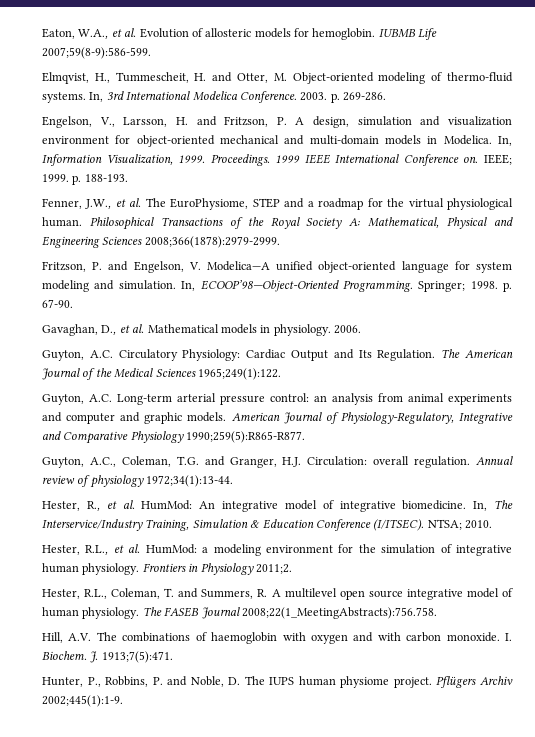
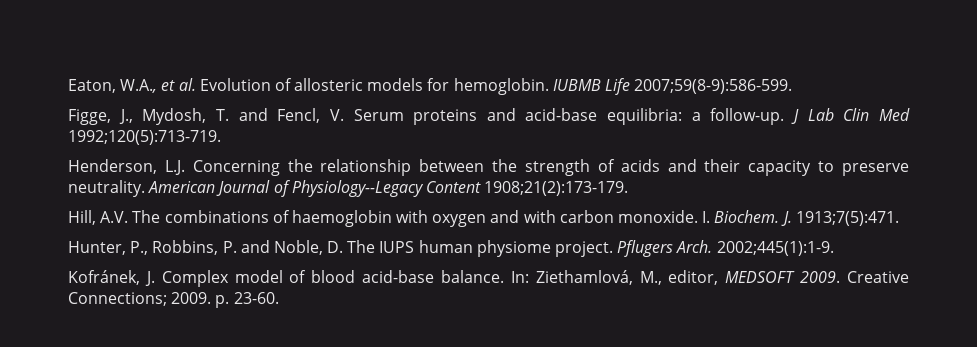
[42,72,513,84] [42,91,386,103] [42,116,512,128] [42,135,512,147] [42,154,512,166] [42,174,128,185] [42,198,513,210] [42,217,513,230] [42,236,280,248] [42,261,512,273] [42,280,512,292] [42,299,73,308] [42,324,361,336] [42,349,513,361] [42,368,281,380] [42,393,512,405] [42,412,513,424] [42,431,306,444] [42,456,513,468] [42,475,234,488] [42,500,513,512] [42,519,492,531] [42,544,512,556] [42,563,292,575] [42,588,513,600] [42,607,437,619] Elmqvist, H., Tummescheit, H. and Otter, M. Object-oriented modeling of thermo-fluid systems. In, 3rd International Modelica Conference. 2003. p. 269-286. // Engelson, V., Larsson, H. and Fritzson, P. A design, simulation and visualization environment for object-oriented mechanical and multi-domain models in Modelica. In, Information Visualization, 1999. Proceedings. 1999 IEEE International Conference on. IEEE; 1999. p. 188-193. // Fenner, J.W., et al. The EuroPhysiome, STEP and a roadmap for the virtual physiological human. Philosophical Transactions of the Royal Society A: Mathematical, Physical and Engineering Sciences 2008;366(1878):2979-2999. // Fritzson, P. and Engelson, V. Modelica—A unified object-oriented language for system modeling and simulation. In, ECOOP’98—Object-Oriented Programming. Springer; 1998. p. 67-90. // Gavaghan, D., et al. Mathematical models in physiology. 2006. // Guyton, A.C. Circulatory Physiology: Cardiac Output and Its Regulation. The American Journal of the Medical Sciences 1965;249(1):122. // Guyton, A.C. Long-term arterial pressure control: an analysis from animal experiments and computer and graphic models. American Journal of Physiology-Regulatory, Integrative and Comparative Physiology 1990;259(5):R865-R877. // Guyton, A.C., Coleman, T.G. and Granger, H.J. Circulation: overall regulation. Annual review of physiology 1972;34(1):13-44. // Hester, R., et al. HumMod: An integrative model of integrative biomedicine. In, The Interservice/Industry Training, Simulation & Education Conference (I/ITSEC). NTSA; 2010. // Hester, R.L., et al. HumMod: a modeling environment for the simulation of integrative human physiology. Frontiers in Physiology 2011;2. // Hester, R.L., Coleman, T. and Summers, R. A multilevel open source integrative model of human physiology. The FASEB Journal 2008;22(1_MeetingAbstracts):756.758. -> [68,108,910,125] [68,130,221,145] [68,159,910,176] [68,180,629,197] Figge, J., Mydosh, T. and Fencl, V. Serum proteins and acid-base equilibria: a follow-up. J Lab Clin Med 1992;120(5):713-719. // Henderson, L.J. Concerning the relationship between the strength of acids and their capacity to preserve neutrality. American Journal of Physiology--Legacy Content 1908;21(2):173-179.
[436,676,513,688] Pflügers Archiv -> [617,240,713,257] Pflugers Arch.
(123, 701) none -> [68,270,910,287] [68,292,279,308] // Kofránek, J. Complex model of blood acid-base balance. In: Ziethamlová, M., editor, MEDSOFT 2009. Creative Connections; 2009. p. 23-60.

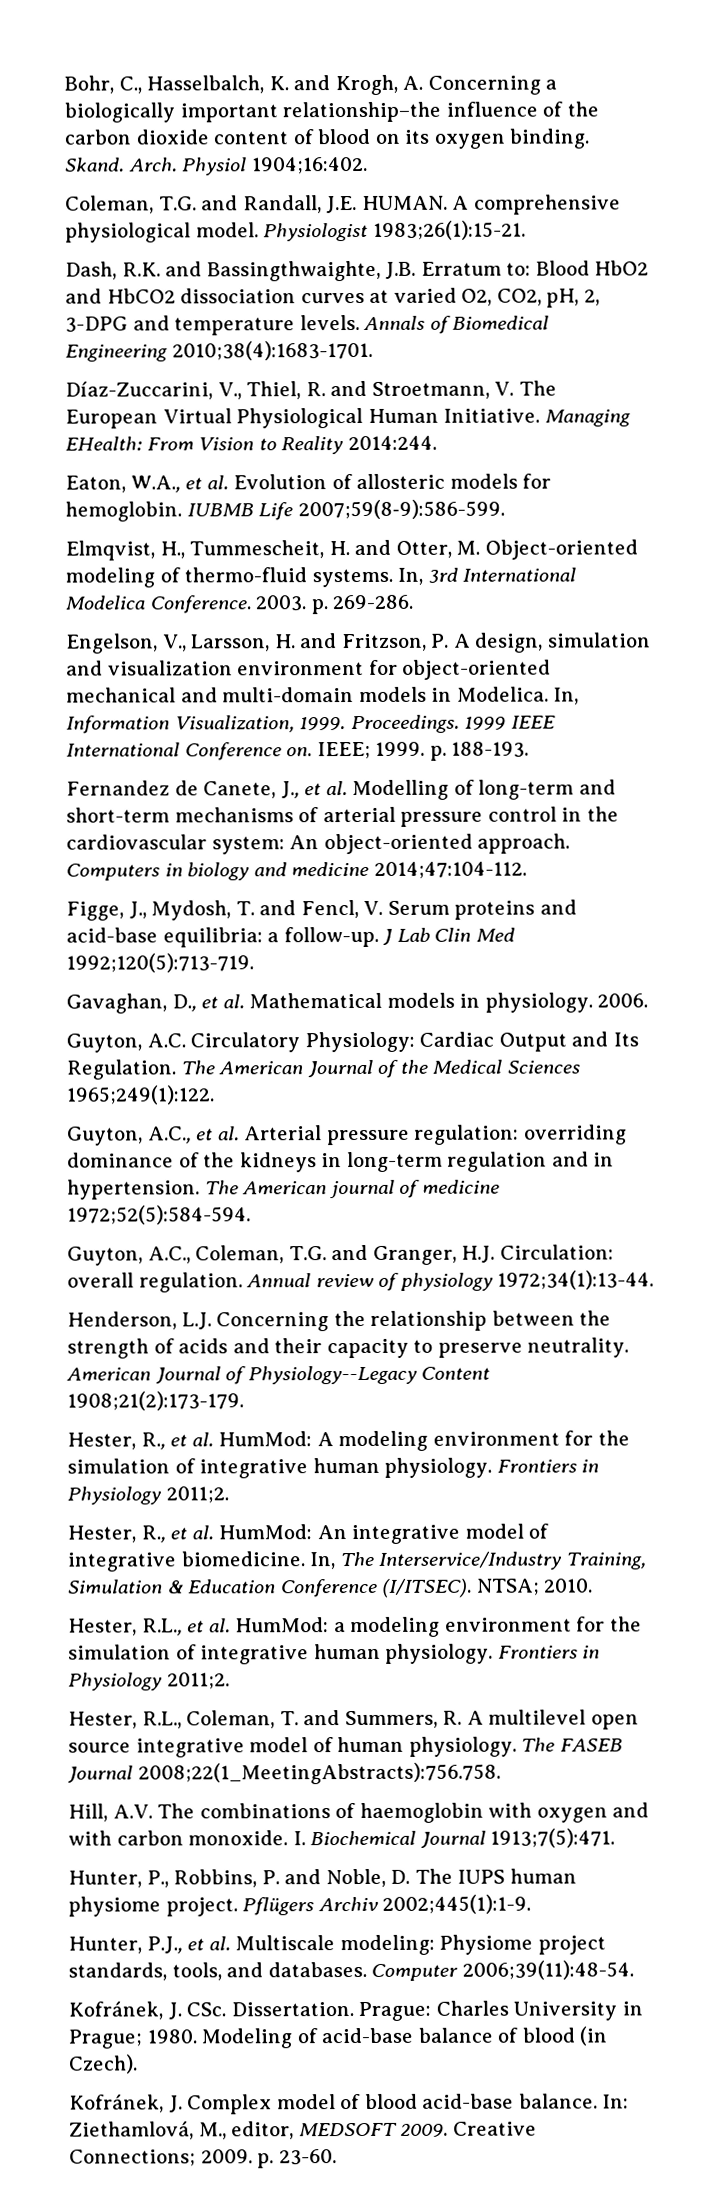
(68, 86) none -> [64,74,558,96] [64,101,599,123] [64,128,590,149] [65,156,368,176] [65,194,621,215] [65,220,526,243] [65,260,650,282] [65,287,600,308] [65,315,550,336] [65,340,373,362] [65,380,557,400] [65,407,631,429] [65,435,437,455] Bohr, C., Hasselbalch, K. and Krogh, A. Concerning a biologically important relationship–the influence of the carbon dioxide content of blood on its oxygen binding. Skand. Arch. Physiol 1904;16:402. // Coleman, T.G. and Randall, J.E. HUMAN. A comprehensive physiological model. Physiologist 1983;26(1):15-21. // Dash, R.K. and Bassingthwaighte, J.B. Erratum to: Blood HbO2 and HbCO2 dissociation curves at varied O2, CO2, pH, 2, 3-DPG and temperature levels. Annals of Biomedical Engineering 2010;38(4):1683-1701. // Díaz-Zuccarini, V., Thiel, R. and Stroetmann, V. The European Virtual Physiological Human Initiative. Managing EHealth: From Vision to Reality 2014:244. //
(793, 86) none -> [65,539,638,561] [65,567,577,588] [65,594,414,615] [66,632,651,654] [66,659,552,680] [66,686,580,705] [66,714,556,734] [66,741,530,761] [66,779,616,801] [66,806,619,827] [66,833,571,855] [66,861,527,881] // Elmqvist, H., Tummescheit, H. and Otter, M. Object-oriented modeling of thermo-fluid systems. In, 3rd International Modelica Conference. 2003. p. 269-286. // Engelson, V., Larsson, H. and Fritzson, P. A design, simulation and visualization environment for object-oriented mechanical and multi-domain models in Modelica. In, Information Visualization, 1999. Proceedings. 1999 IEEE International Conference on. IEEE; 1999. p. 188-193. // Fernandez de Canete, J., et al. Modelling of long-term and short-term mechanisms of arterial pressure control in the cardiovascular system: An object-oriented approach. Computers in biology and medicine 2014;47:104-112.
(221, 137) none -> [66,992,649,1014] [66,1031,639,1053] [66,1059,580,1080] [66,1085,214,1105] [67,1124,627,1146] [67,1151,615,1173] [67,1179,500,1200] [67,1205,251,1225] [67,1244,614,1266] [67,1270,655,1293] // Gavaghan, D., et al. Mathematical models in physiology. 2006. // Guyton, A.C. Circulatory Physiology: Cardiac Output and Its Regulation. The American Journal of the Medical Sciences 1965;249(1):122. // Guyton, A.C., et al. Arterial pressure regulation: overriding dominance of the kidneys in long-term regulation and in hypertension. The American journal of medicine 1972;52(5):584-594. // Guyton, A.C., Coleman, T.G. and Granger, H.J. Circulation: overall regulation. Annual review of physiology 1972;34(1):13-44.
(629, 188) none -> [67,1430,630,1452] [67,1457,600,1479] [67,1486,229,1505] [67,1523,550,1545] [67,1551,646,1572] [67,1578,594,1598] [68,1616,642,1638] [68,1643,601,1665] [68,1672,230,1691] [68,1709,639,1730] [68,1736,623,1758] [67,1762,501,1785] // Hester, R., et al. HumMod: A modeling environment for the simulation of integrative human physiology. Frontiers in Physiology 2011;2. // Hester, R., et al. HumMod: An integrative model of integrative biomedicine. In, The Interservice/Industry Training, Simulation & Education Conference (I/ITSEC). NTSA; 2010. // Hester, R.L., et al. HumMod: a modeling environment for the simulation of integrative human physiology. Frontiers in Physiology 2011;2. // Hester, R.L., Coleman, T. and Summers, R. A multilevel open source integrative model of human physiology. The FASEB Journal 2008;22(1_MeetingAbstracts):756.758.
[714,210,792,226] Biochem. J. -> [310,1830,486,1848] Biochemical Journal
[617,240,713,257] Pflugers Arch. -> [242,1896,379,1916] Pflügers Archiv
(834, 248) none -> [68,1934,606,1956] [68,1960,634,1981] [68,2000,643,2022] [68,2026,608,2049] [68,2054,138,2074] // Hunter, P.J., et al. Multiscale modeling: Physiome project standards, tools, and databases. Computer 2006;39(11):48-54. // Kofránek, J. CSc. Dissertation. Prague: Charles University in Prague; 1980. Modeling of acid-base balance of blood (in Czech).

